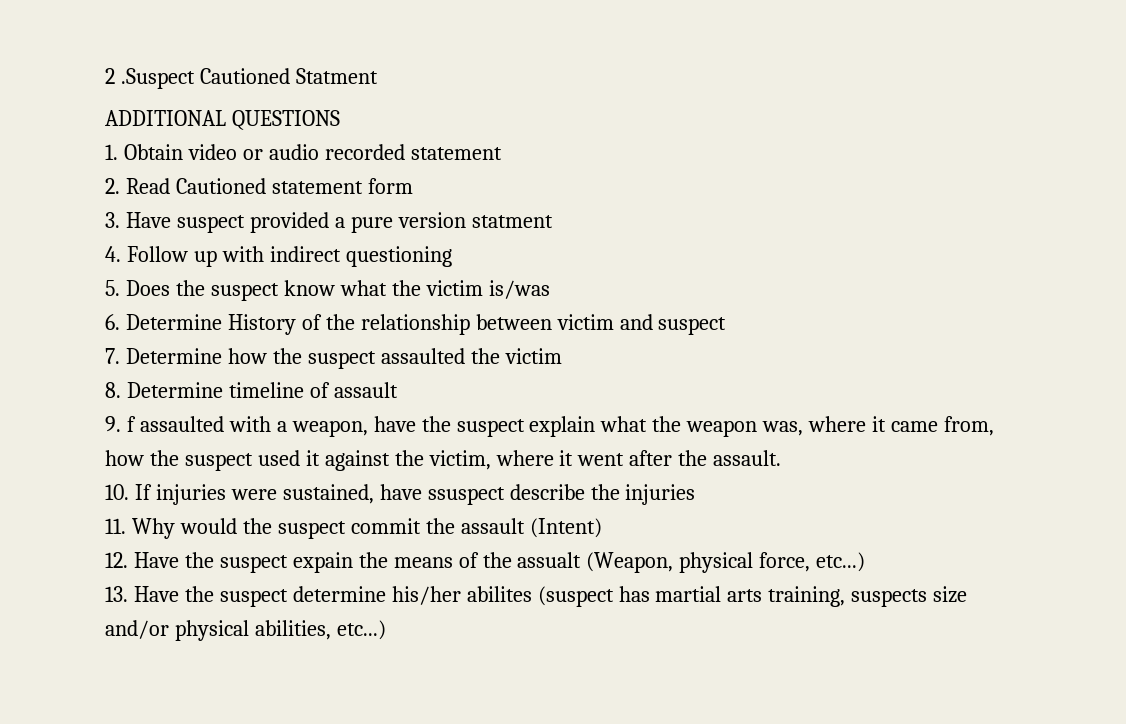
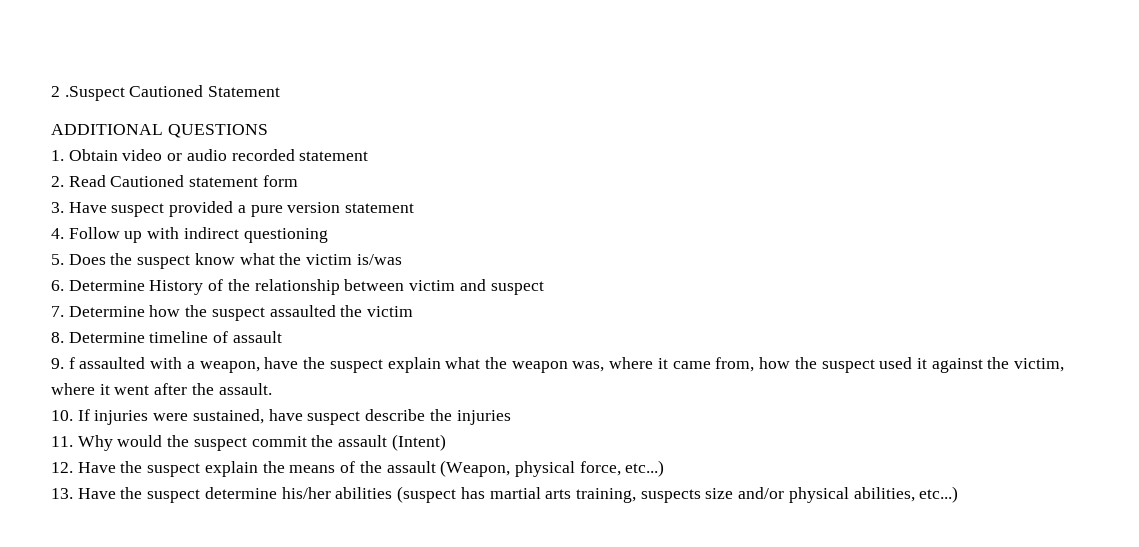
[295,68,378,84] Statment -> [208,86,281,97] Statement
[471,215,553,228] statment -> [345,203,415,213] statement
[427,487,505,505] ssuspect -> [307,411,361,425] suspect
[292,552,353,573] expain -> [204,461,258,477] explain
[517,552,582,568] assualt -> [386,461,436,473] assault
[466,586,532,602] abilites -> [335,487,393,499] abilities

